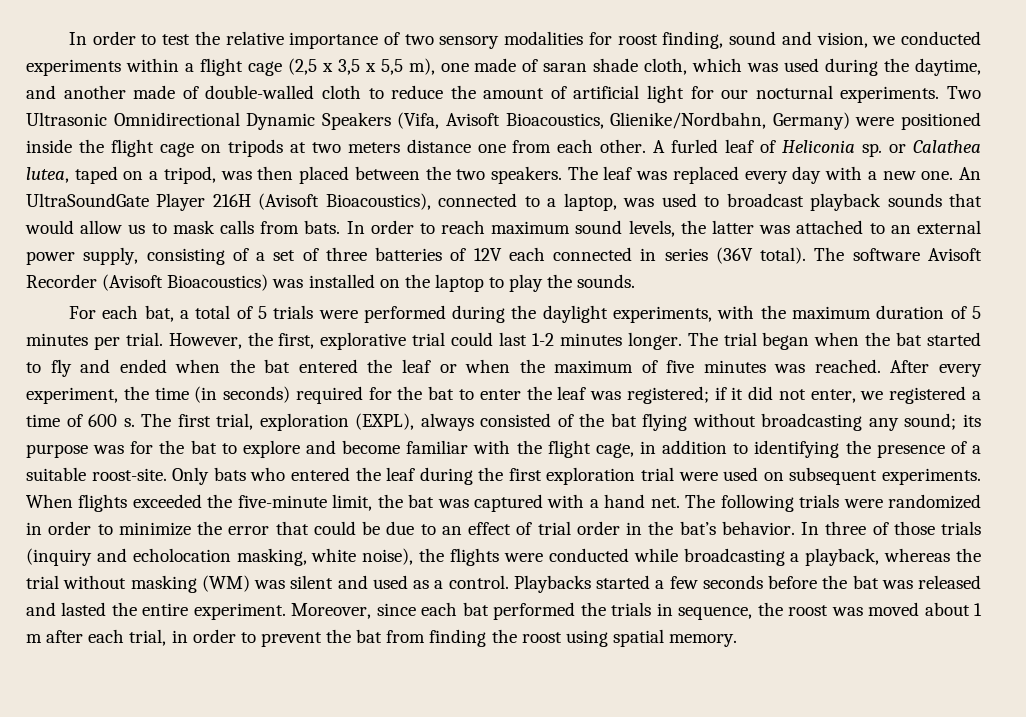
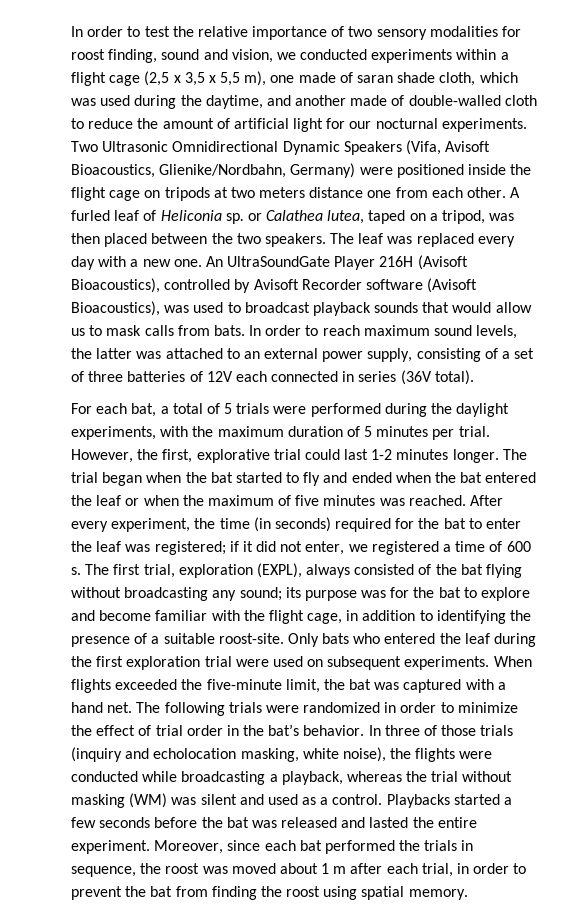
[438,193,617,211] connected to a laptop, -> [164,278,478,293] [71,301,160,316] controlled by Avisoft Recorder software (Avisoft Bioacoustics),
[814,247,983,261] [26,274,636,292] The software Avisoft Recorder (Avisoft Bioacoustics) was installed on the laptop to play the sounds. -> (474, 377) none
[228,521,462,535] error that could be due to an -> (92, 730) none

